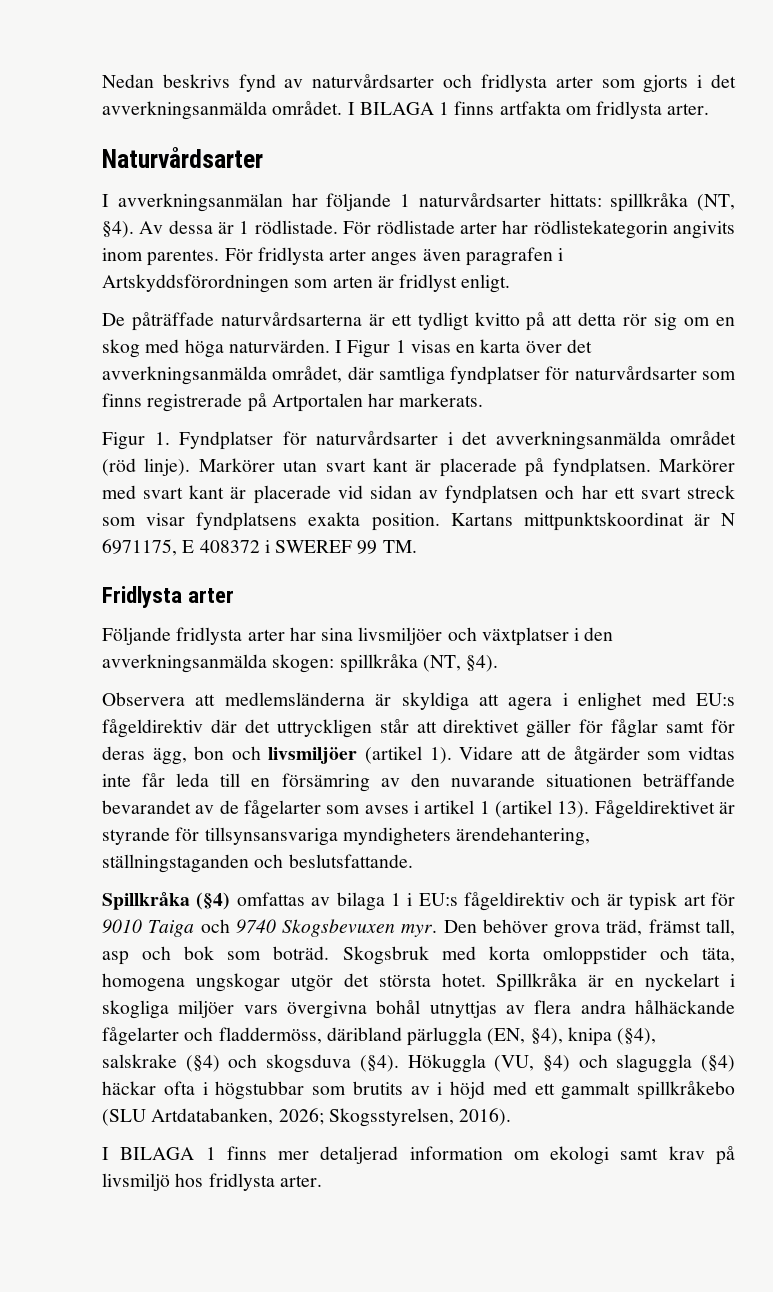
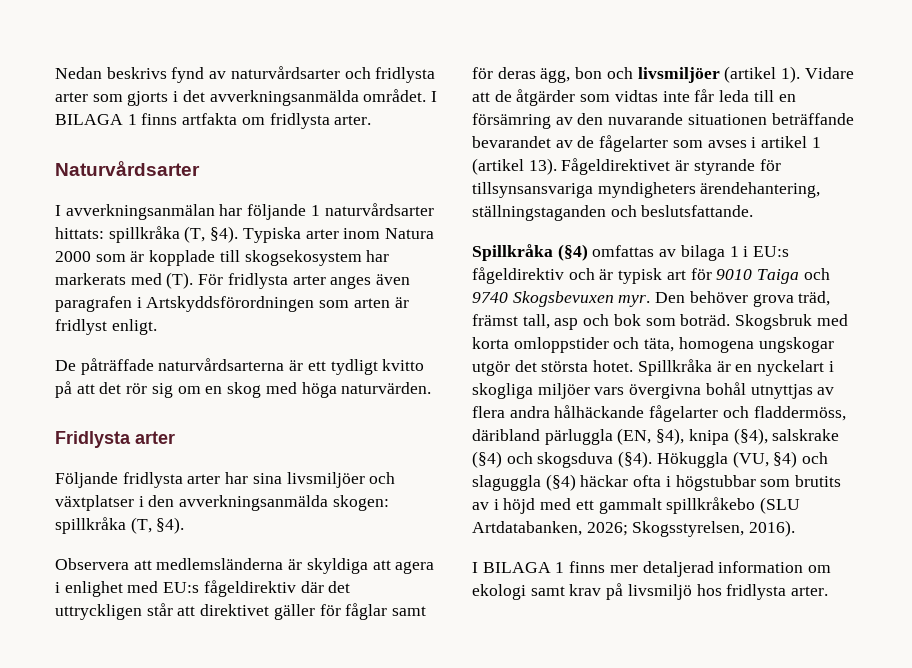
[697,194,735,211] [102,220,736,239] [102,248,220,266] (NT, §4). Av dessa är 1 rödlistade. För rödlistade arter har rödlistekategorin angivits inom parentes. -> [184,226,435,243] [55,250,390,266] [55,272,194,289] (T, §4). Typiska arter inom Natura 2000 som är kopplade till skogsekosystem har markerats med (T).
[578,312,617,326] detta -> [99,382,122,394] det
[335,339,592,358] [102,366,736,385] [102,393,484,412] [102,431,736,450] [102,458,735,477] [102,485,735,504] [102,512,735,531] [102,539,417,556] I Figur 1 visas en karta över det avverkningsanmälda området, där samtliga fyndplatser för naturvårdsarter som finns registrerade på Artportalen har markerats. // Figur 1. Fyndplatser för naturvårdsarter i det avverkningsanmälda området (röd linje). Markörer utan svart kant är placerade på fyndplatsen. Markörer med svart kant är placerade vid sidan av fyndplatsen och har ett svart streck som visar fyndplatsens exakta position. Kartans mittpunktskoordinat är N 6971175, E 408372 i SWEREF 99 TM. -> (432, 388) none
[422,655,461,672] (NT, -> [130,517,152,534] (T,

